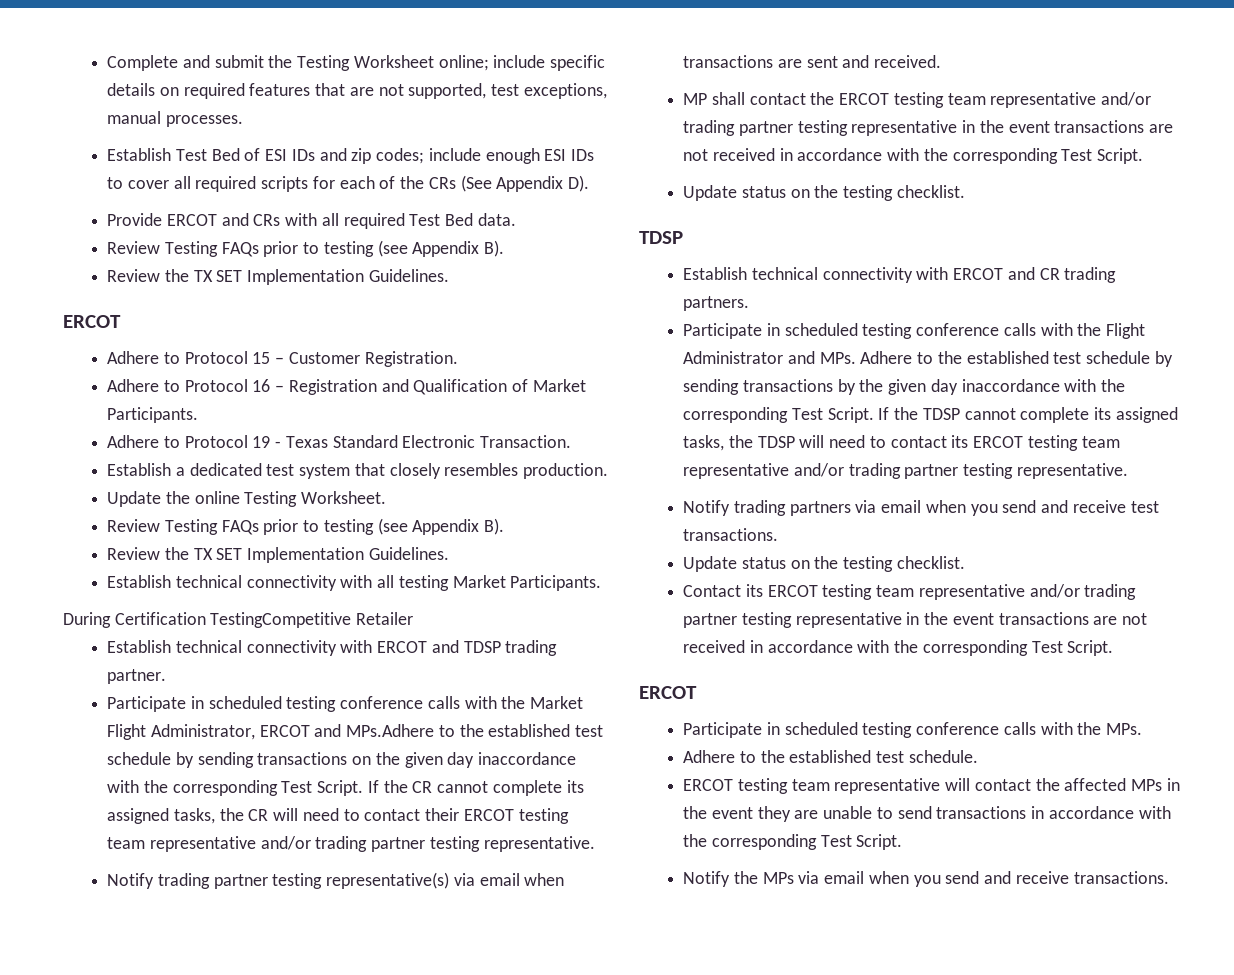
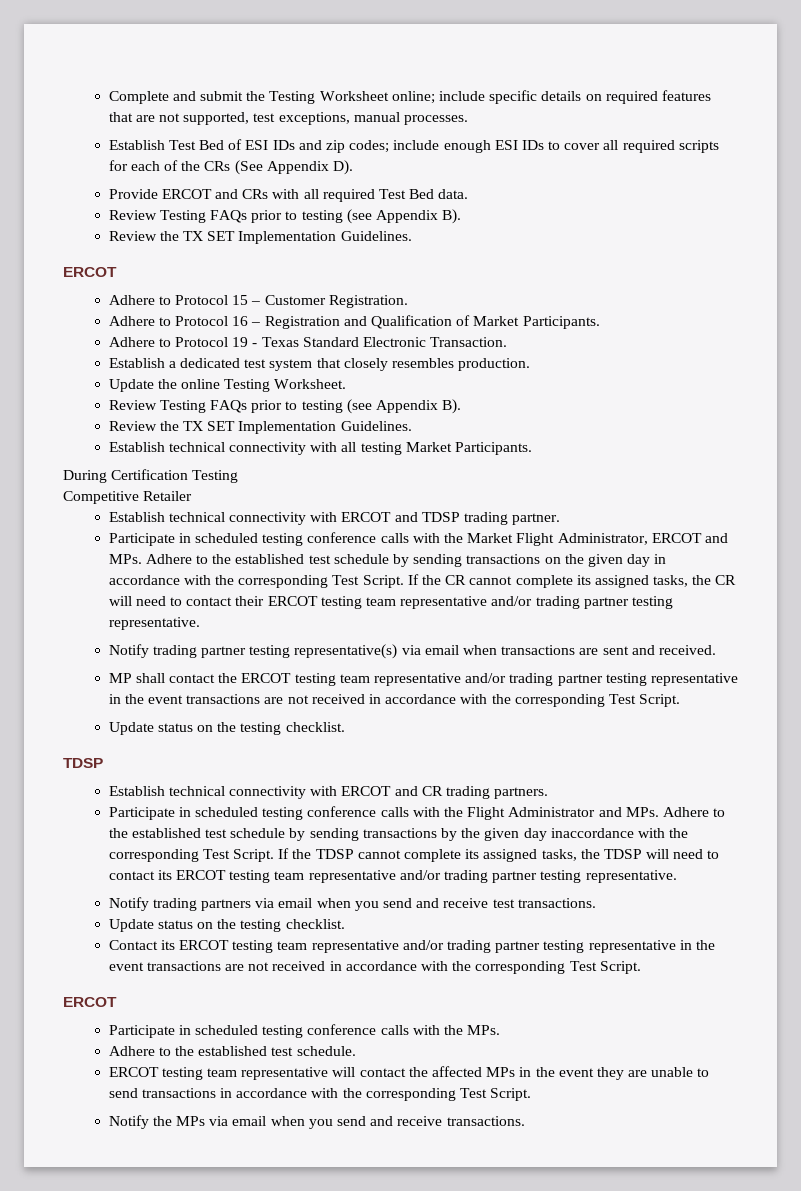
[210,612,352,628] TestingCompetitive -> [192,470,239,483] [63,491,139,504] Testing // Competitive
[346,724,435,737] MPs.Adhere -> [108,554,192,564] MPs. Adhere
[478,752,577,765] inaccordance -> [654,554,667,564] [108,575,180,585] in accordance

